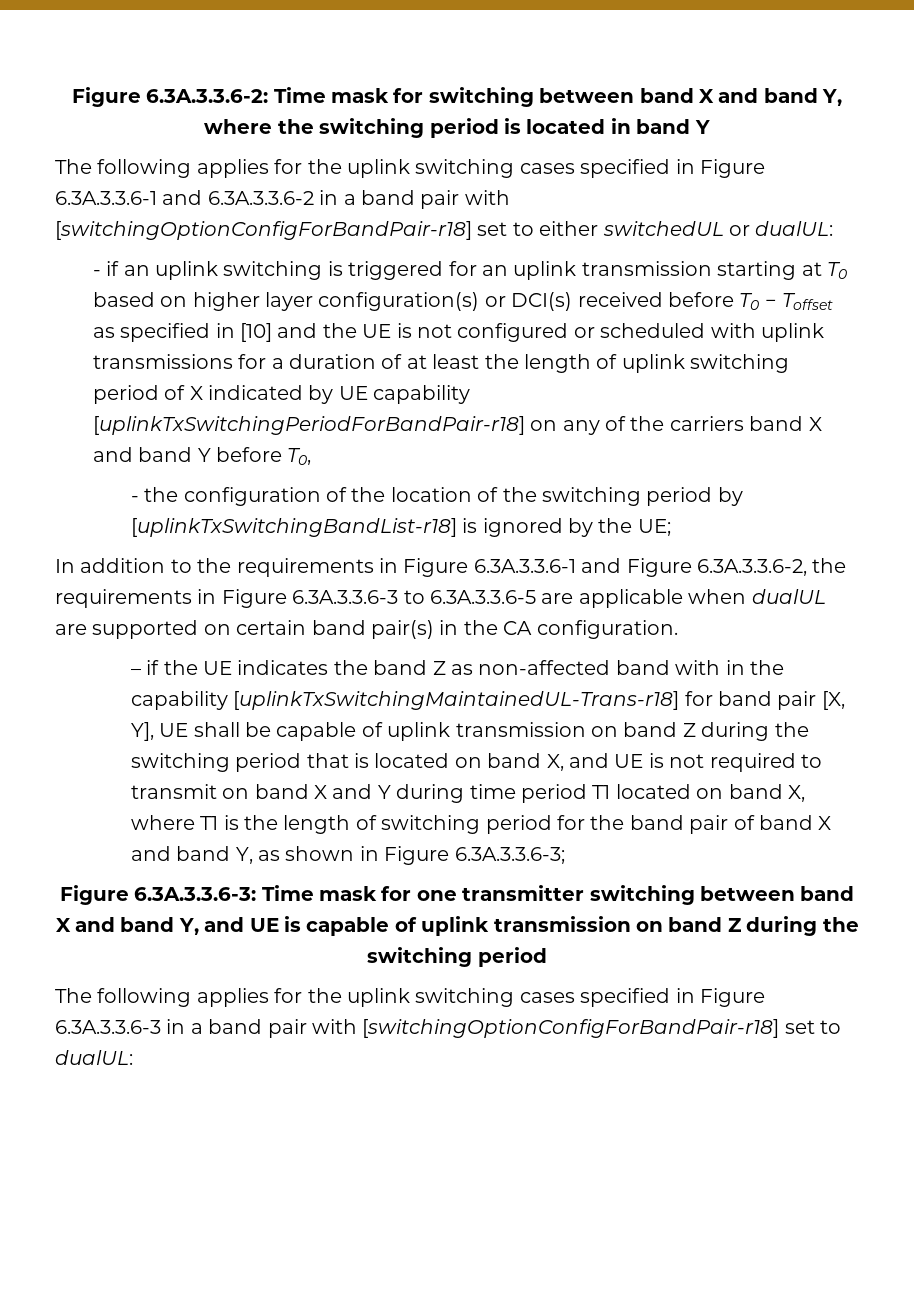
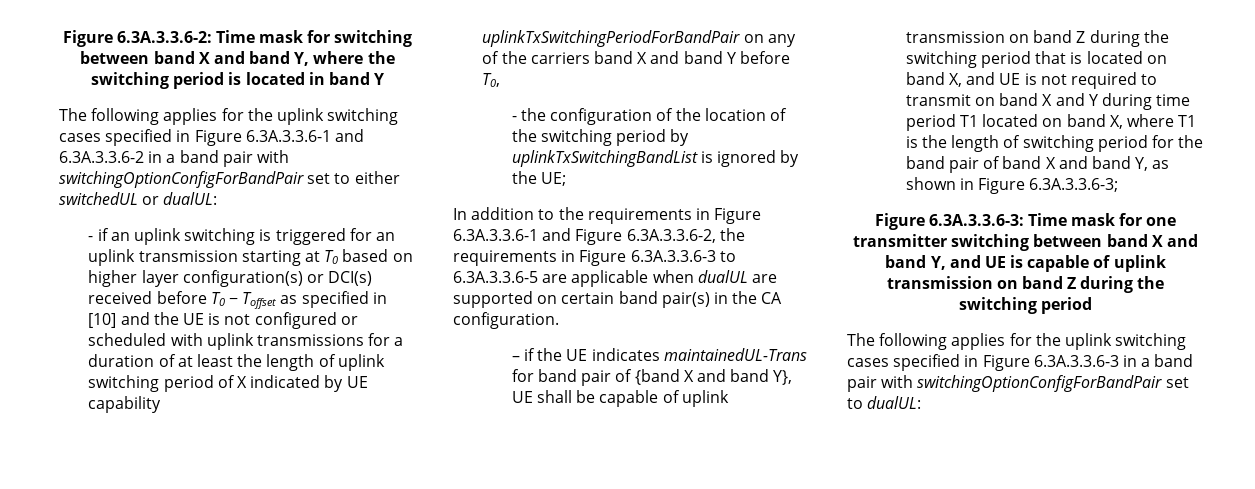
[55,221,472,240] [switchingOptionConfigForBandPair-r18] -> [59,171,304,188] switchingOptionConfigForBandPair
[92,416,525,435] [uplinkTxSwitchingPeriodForBandPair-r18] -> [482,30,741,47] uplinkTxSwitchingPeriodForBandPair
[130,518,457,537] [uplinkTxSwitchingBandList-r18] -> [511,150,698,167] uplinkTxSwitchingBandList
[333,660,784,675] [130,691,845,710] [130,722,154,741] the band Z as non-affected band with in the capability [uplinkTxSwitchingMaintainedUL-Trans-r18] for band pair [X, Y], -> [663,348,807,361] [511,369,793,386] maintainedUL-Trans for band pair of {band X and band Y},
[362,1019,780,1038] [switchingOptionConfigForBandPair-r18] -> [917,375,1163,392] switchingOptionConfigForBandPair

